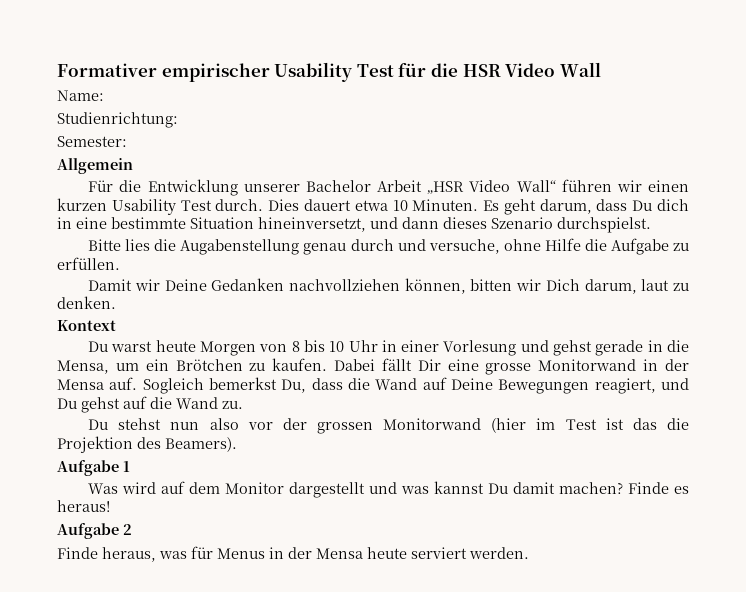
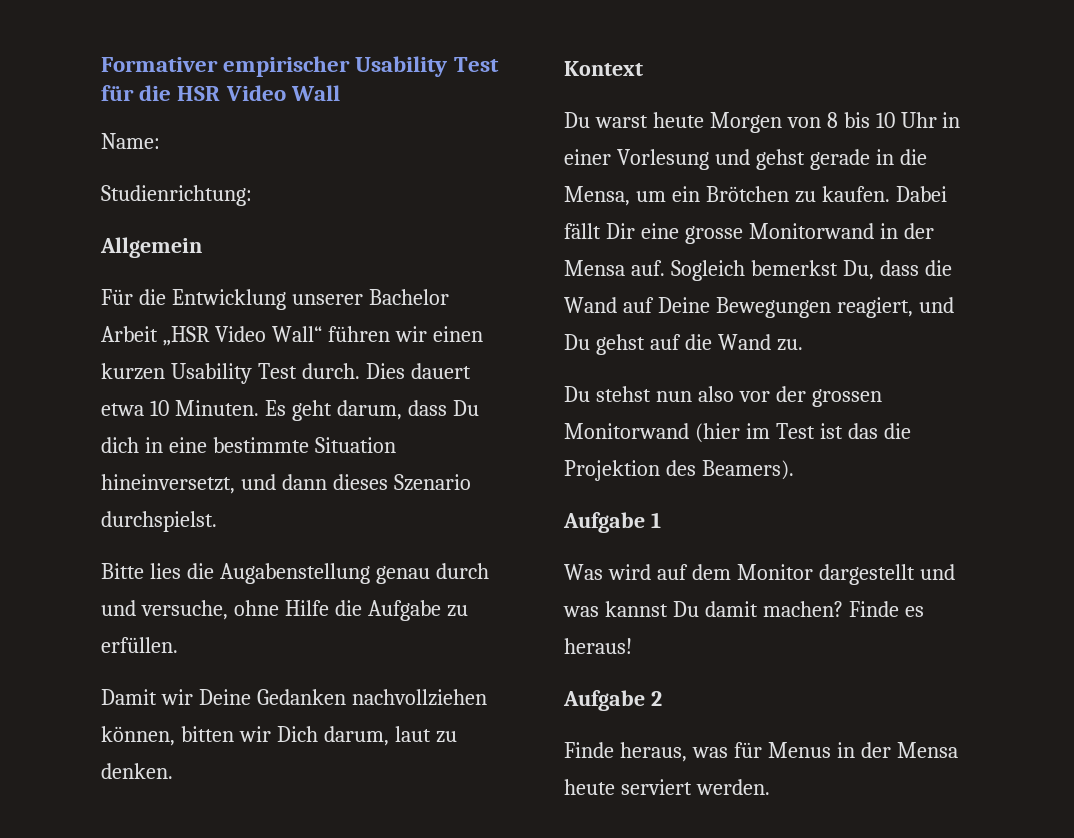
[57,136,127,147] // Semester: -> (252, 195) none

